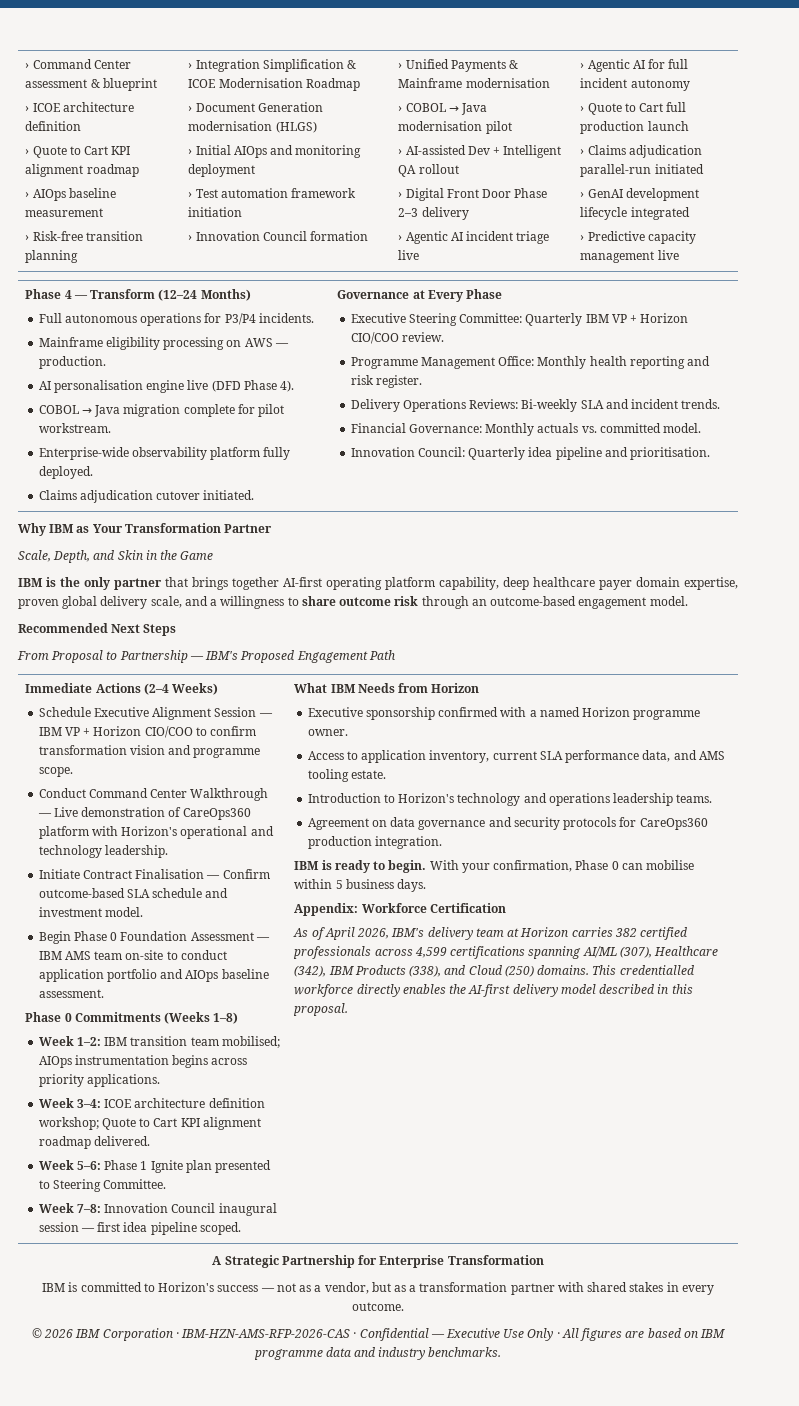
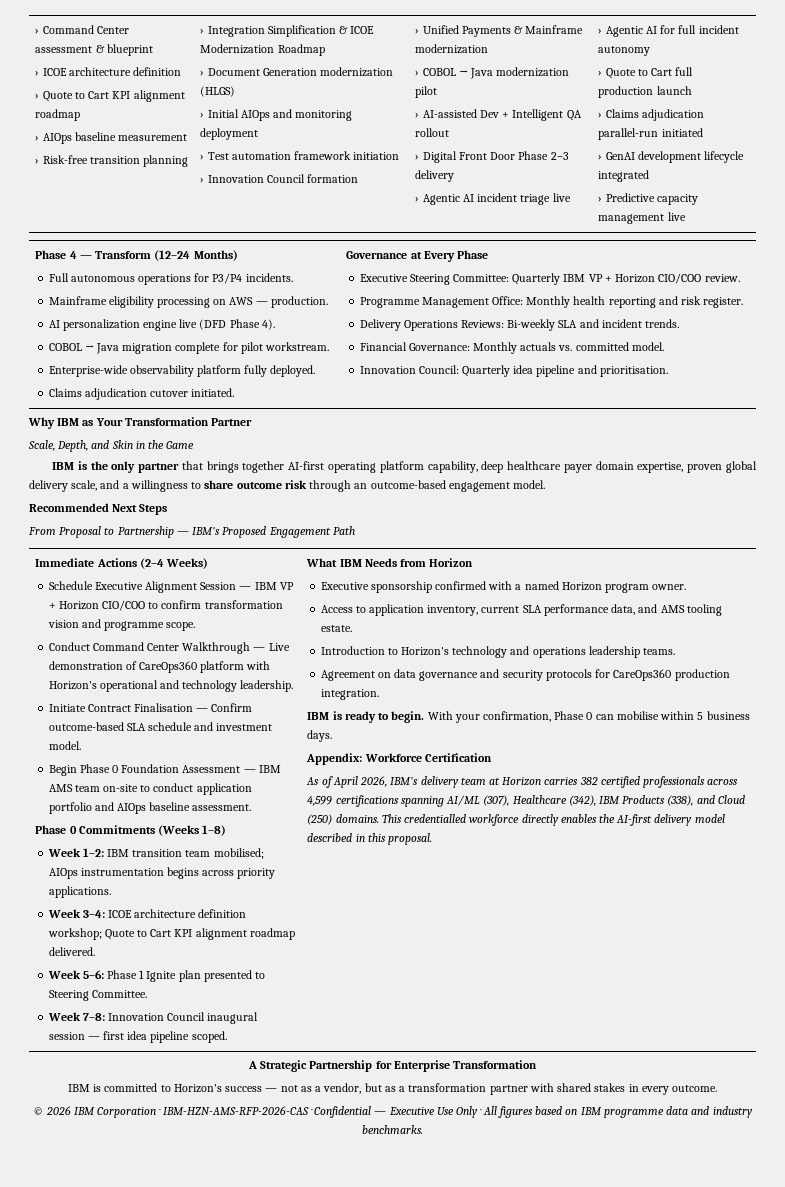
[218,78,303,88] Modernisation -> [200,44,275,54] Modernization
[188,121,273,131] modernisation -> [320,67,394,77] modernization
[465,78,550,88] modernisation -> [415,44,489,54] modernization
[398,121,483,131] modernisation -> [496,67,570,77] modernization
[53,380,143,393] personalisation -> [62,319,140,331] personalization
[633,710,701,720] programme -> [605,583,650,593] program
[625,1331,645,1338] are -> (533, 1112) none

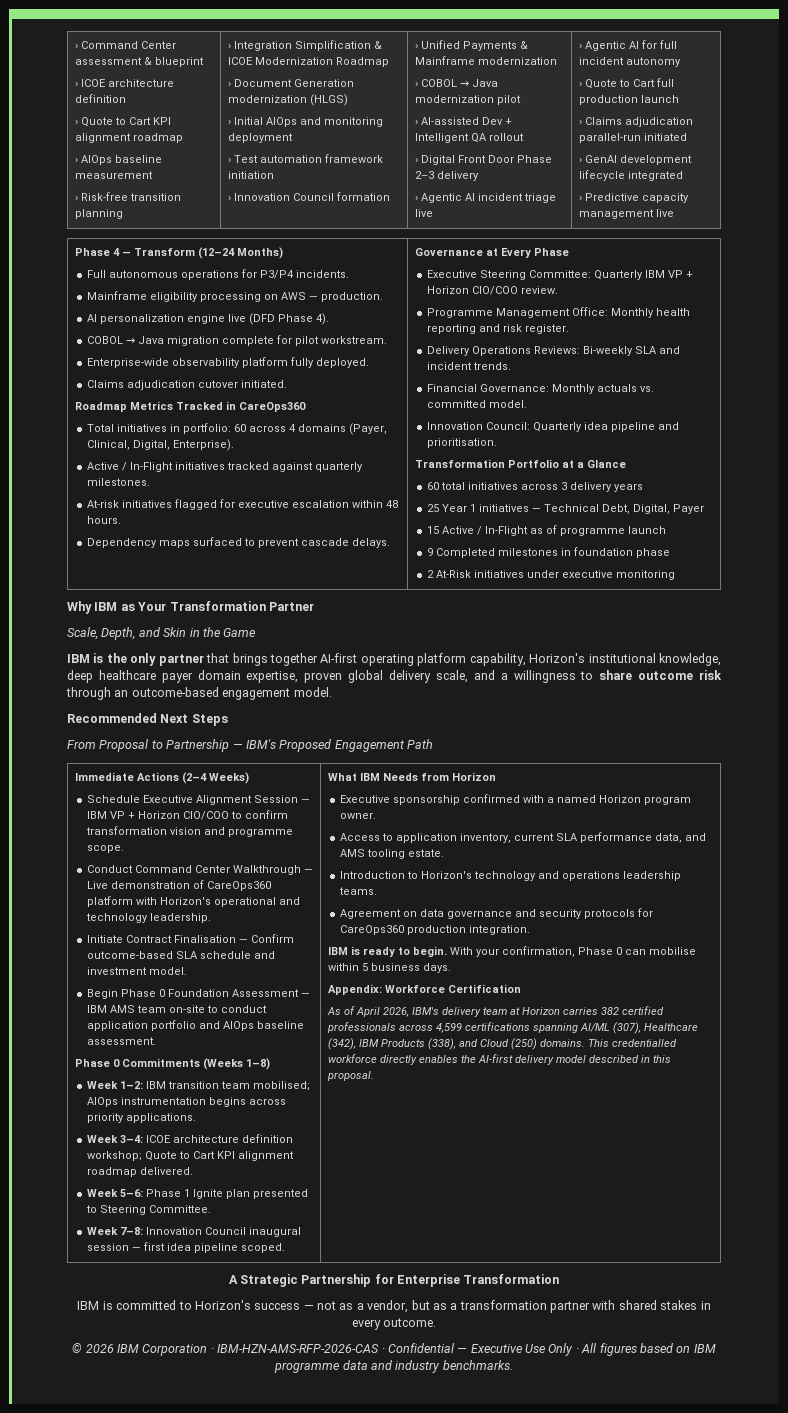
(235, 392) none -> [74,401,306,412] [86,423,387,435] [86,439,234,451] [86,462,363,472] [86,478,150,486] [86,499,398,510] [86,516,121,524] [86,537,390,548] // Roadmap Metrics Tracked in CareOps360 // Total initiatives in portfolio: 60 across 4 domains (Payer, Clinical, Digital, Enterprise). // Active / In-Flight initiatives tracked against quarterly milestones. // At-risk initiatives flagged for executive escalation within 48 hours. // Dependency maps surfaced to prevent cascade delays.
(668, 371) none -> [414,459,626,468] [426,482,643,492] [426,504,704,514] [426,525,666,536] [426,547,670,558] [426,570,675,580] // Transformation Portfolio at a Glance // 60 total initiatives across 3 delivery years // 25 Year 1 initiatives — Technical Debt, Digital, Payer // 15 Active / In-Flight as of programme launch // 9 Completed milestones in foundation phase // 2 At-Risk initiatives under executive monitoring
(478, 467) none -> [529,653,721,666] Horizon's institutional knowledge,

